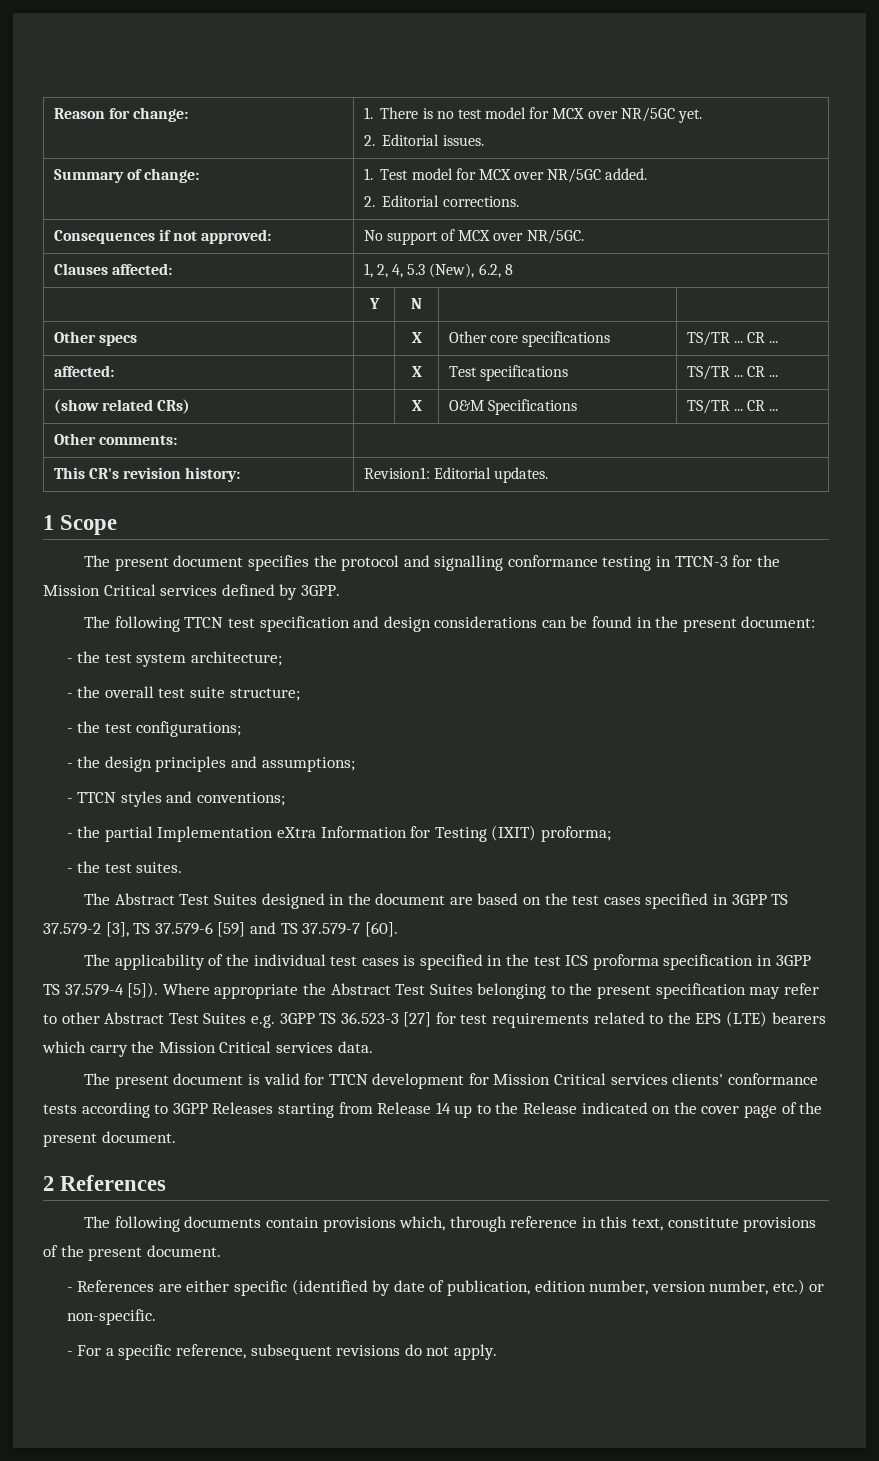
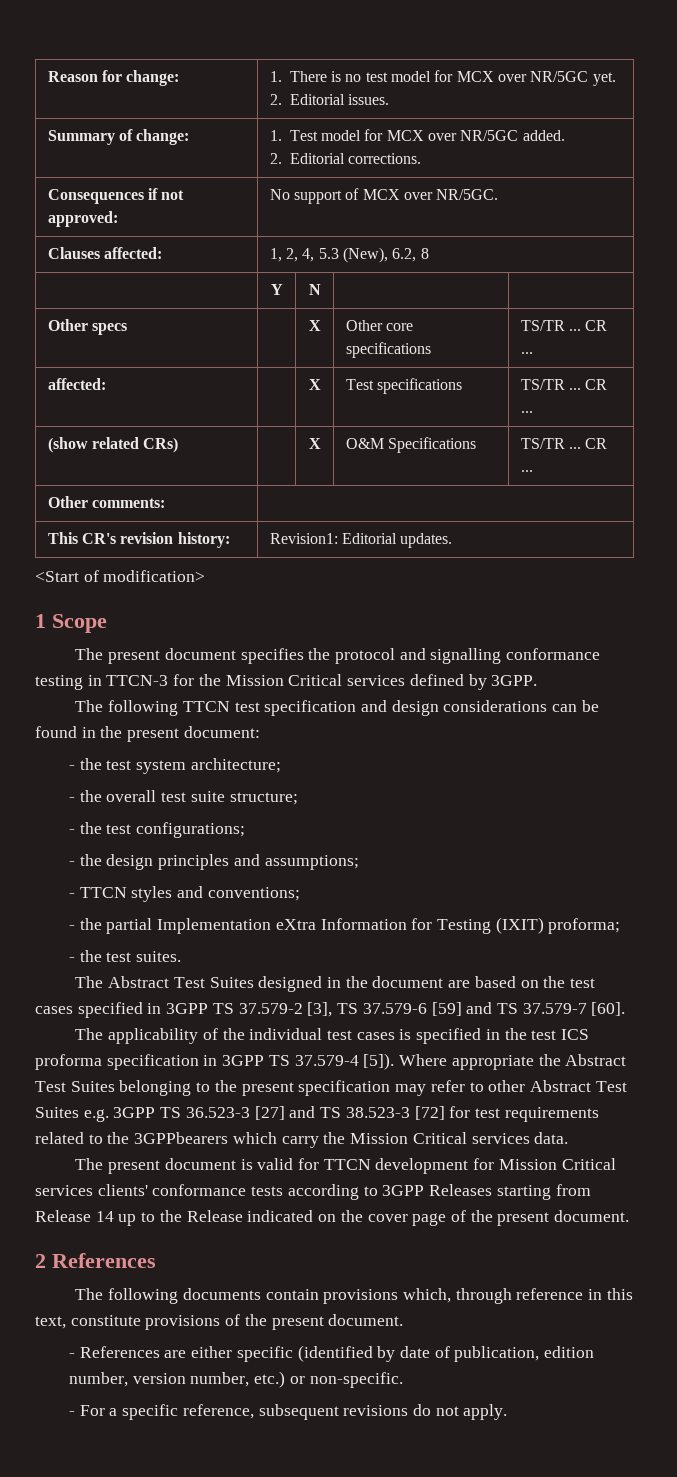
(548, 475) none -> [35,570,206,582] // <Start of modification>
(432, 1019) none -> [289,1106,445,1120] and TS 38.523-3 [72]
[695,1011,826,1027] EPS (LTE) bearers -> [134,1132,229,1144] 3GPPbearers

